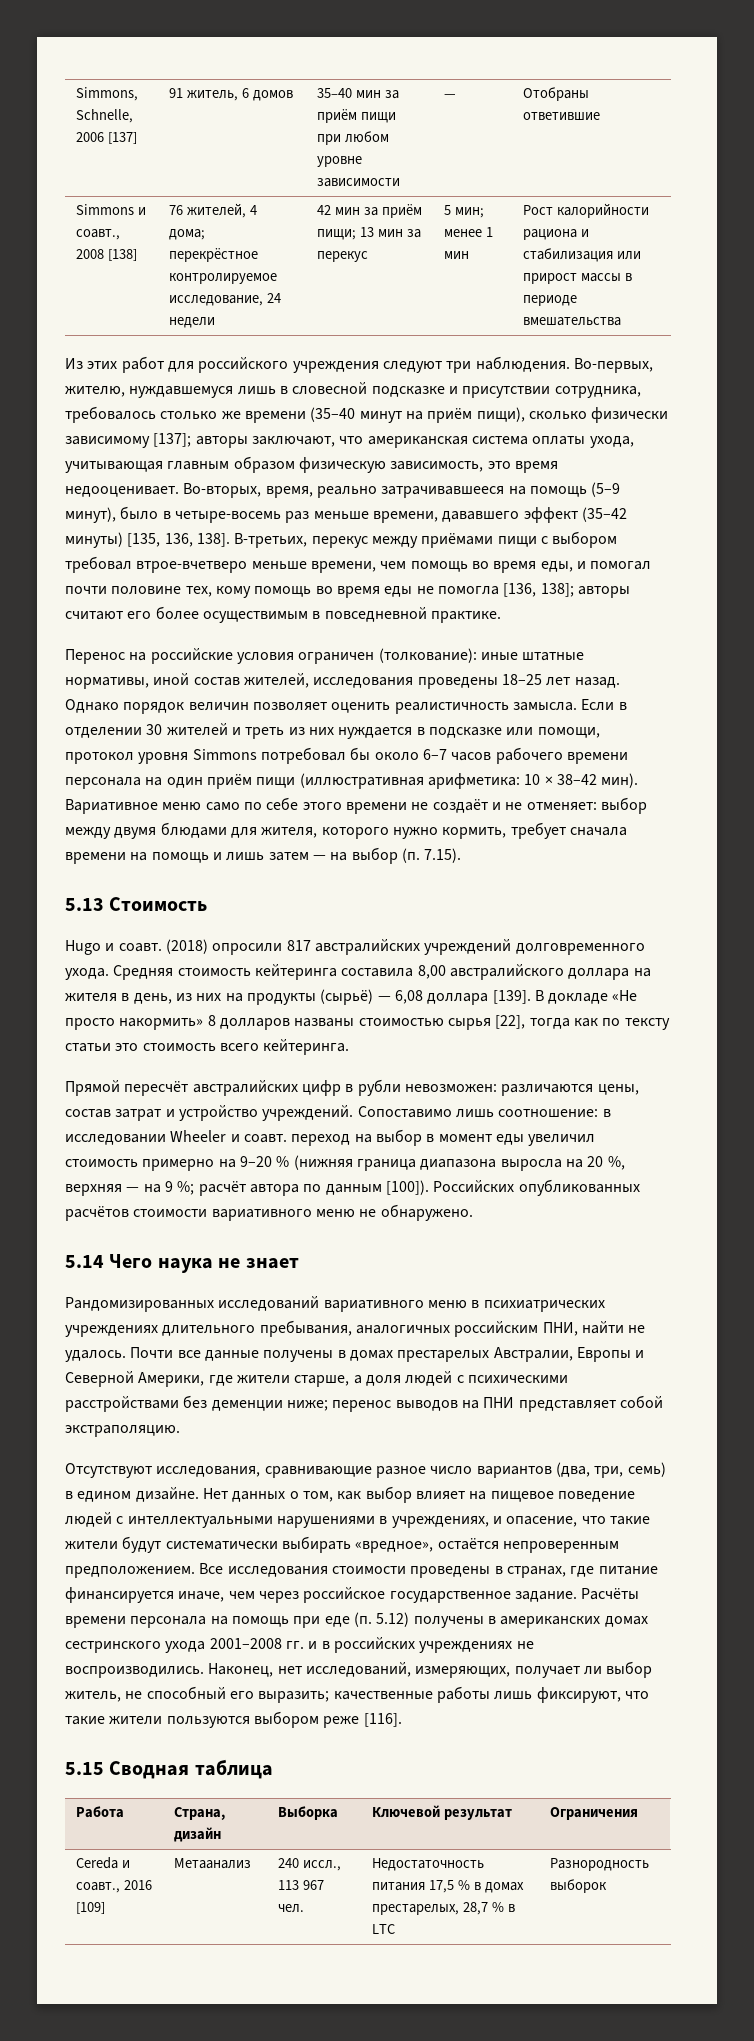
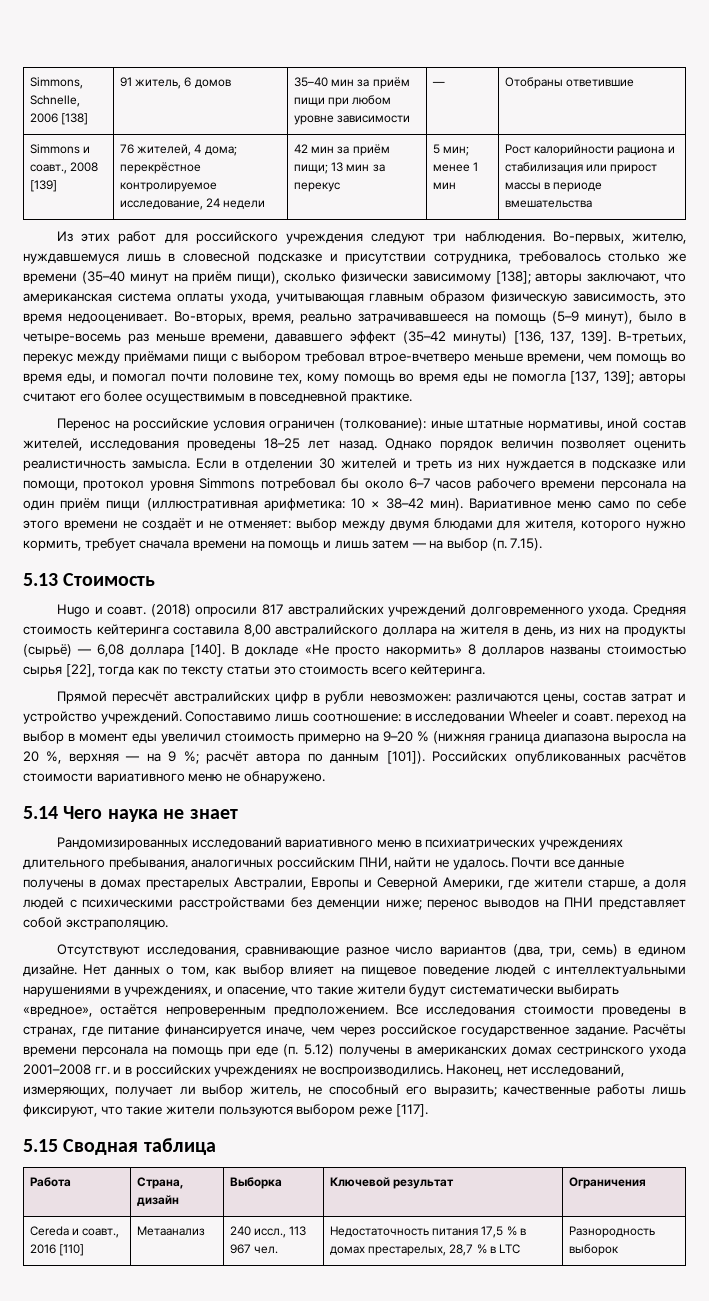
[108,132,138,144] [137] -> [61,113,89,125] [138]
[108,249,138,261] [138] -> [29,180,57,192] [139]
[153,433,192,447] [137]; -> [495,271,531,284] [138];
[127,533,230,547] [135, 136, 138]. -> [513,331,612,344] [136, 137, 139].
[503,583,574,597] [136, 138]; -> [570,371,635,384] [137, 139];
[492,990,531,1004] [139]. -> [190,644,226,657] [140].
[385,1180,429,1195] [100]). -> [386,751,425,764] [101]).
[363,1713,402,1727] [116]. -> [395,1104,428,1117] [117].
[76,1902,106,1914] [109] -> [59,1244,85,1256] [110]

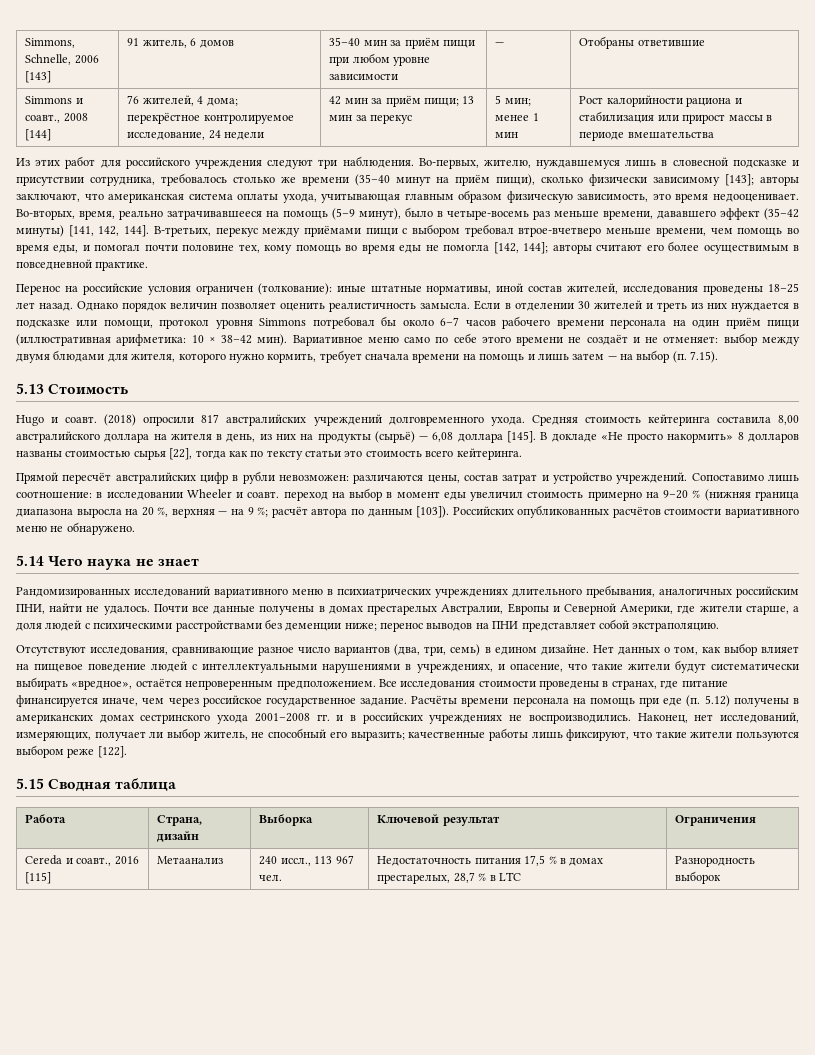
[61,113,89,125] [138] -> [25,71,52,83] [143]
[29,180,57,192] [139] -> [25,129,52,141] [144]
[495,271,531,284] [138]; -> [725,174,755,186] [143];
[513,331,612,344] [136, 137, 139]. -> [68,225,150,237] [141, 142, 144].
[570,371,635,384] [137, 139]; -> [493,242,549,254] [142, 144];
[190,644,226,657] [140]. -> [506,431,536,443] [145].
[386,751,425,764] [101]). -> [416,506,450,518] [103]).
[395,1104,428,1117] [117]. -> [97,746,127,758] [122].
[59,1244,85,1256] [110] -> [25,872,52,884] [115]

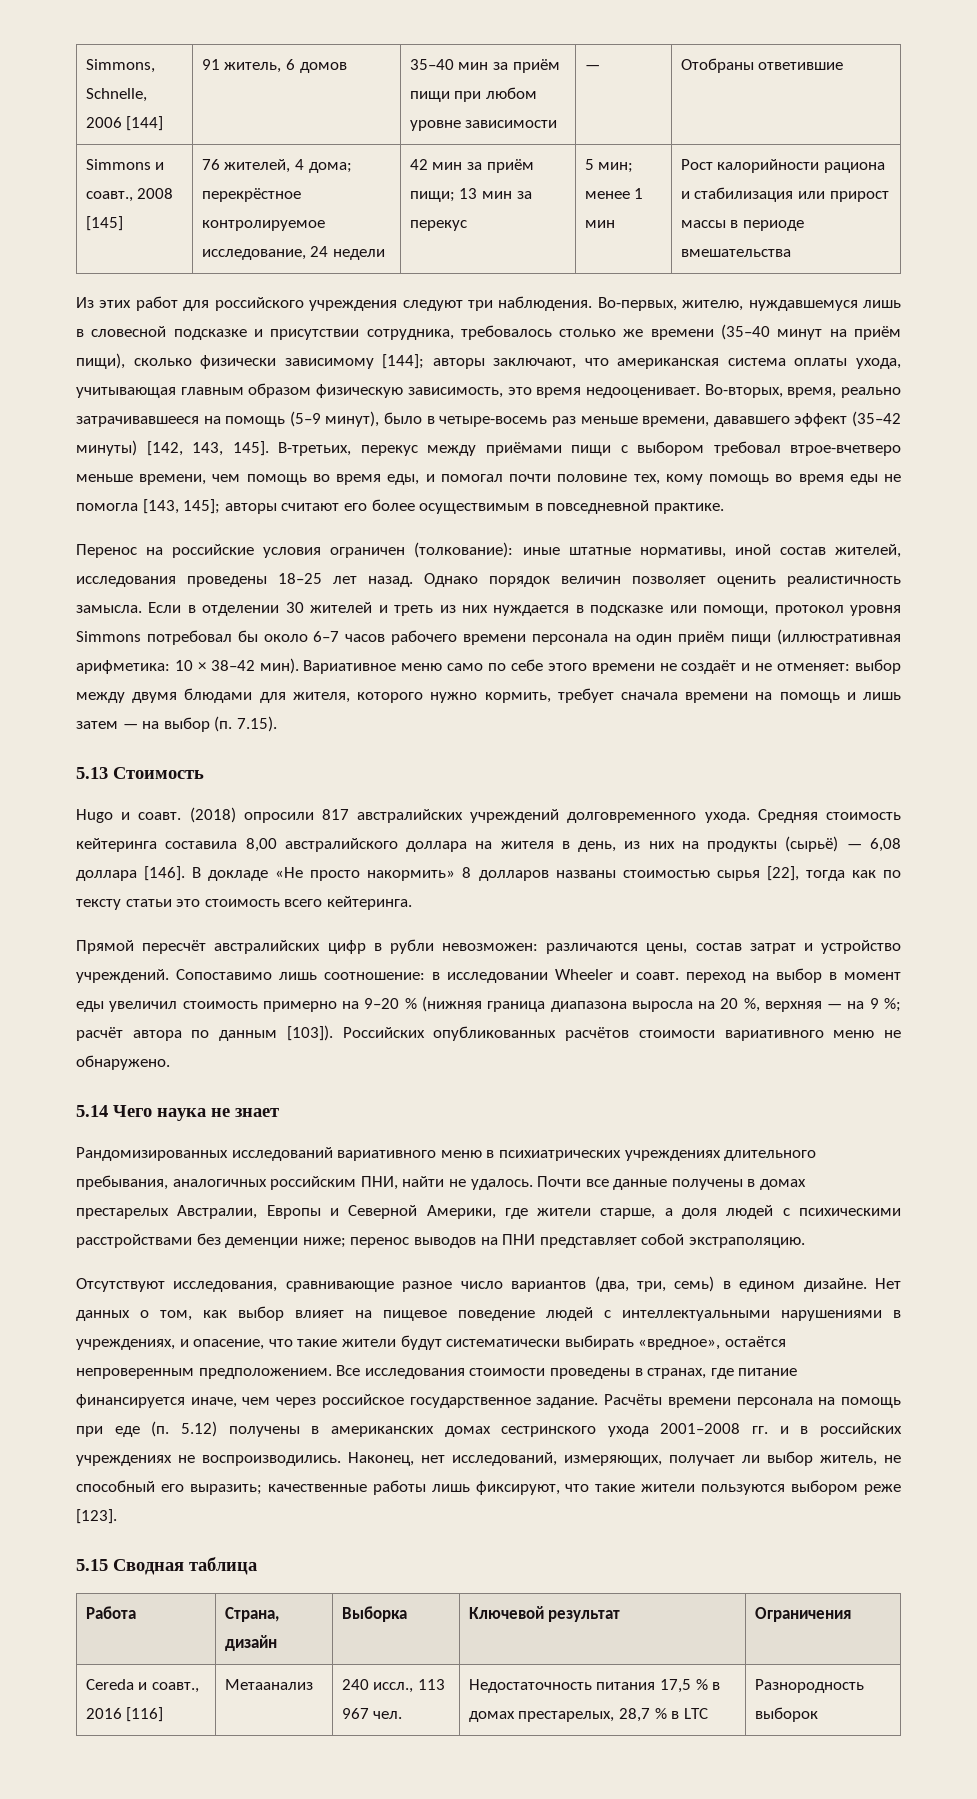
[25,71,52,83] [143] -> [126,116,164,131] [144]
[25,129,52,141] [144] -> [85,216,123,231] [145]
[725,174,755,186] [143]; -> [382,354,425,369] [144];
[68,225,150,237] [141, 142, 144]. -> [146,441,269,456] [142, 143, 145].
[493,242,549,254] [142, 144]; -> [142,499,221,514] [143, 145];
[506,431,536,443] [145]. -> [144,866,186,881] [146].
[97,746,127,758] [122]. -> [76,1509,117,1524] [123].
[25,872,52,884] [115] -> [126,1707,164,1722] [116]

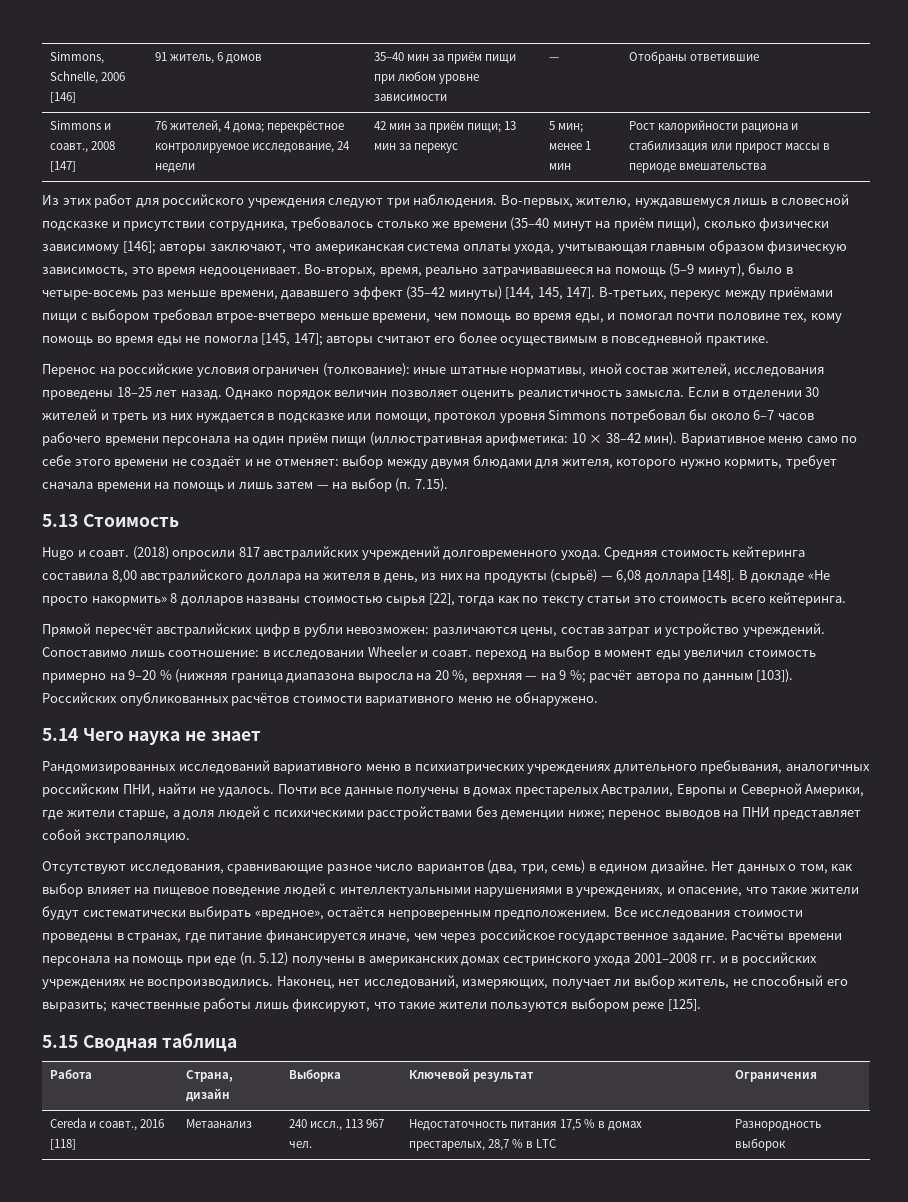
[126,116,164,131] [144] -> [49,92,76,103] [146]
[85,216,123,231] [145] -> [49,161,76,172] [147]
[382,354,425,369] [144]; -> [122,241,156,254] [146];
[146,441,269,456] [142, 143, 145]. -> [505,287,596,300] [144, 145, 147].
[142,499,221,514] [143, 145]; -> [261,333,323,346] [145, 147];
[144,866,186,881] [146]. -> [702,570,736,582] [148].
[76,1509,117,1524] [123]. -> [667,999,701,1011] [125].
[126,1707,164,1722] [116] -> [49,1139,76,1150] [118]

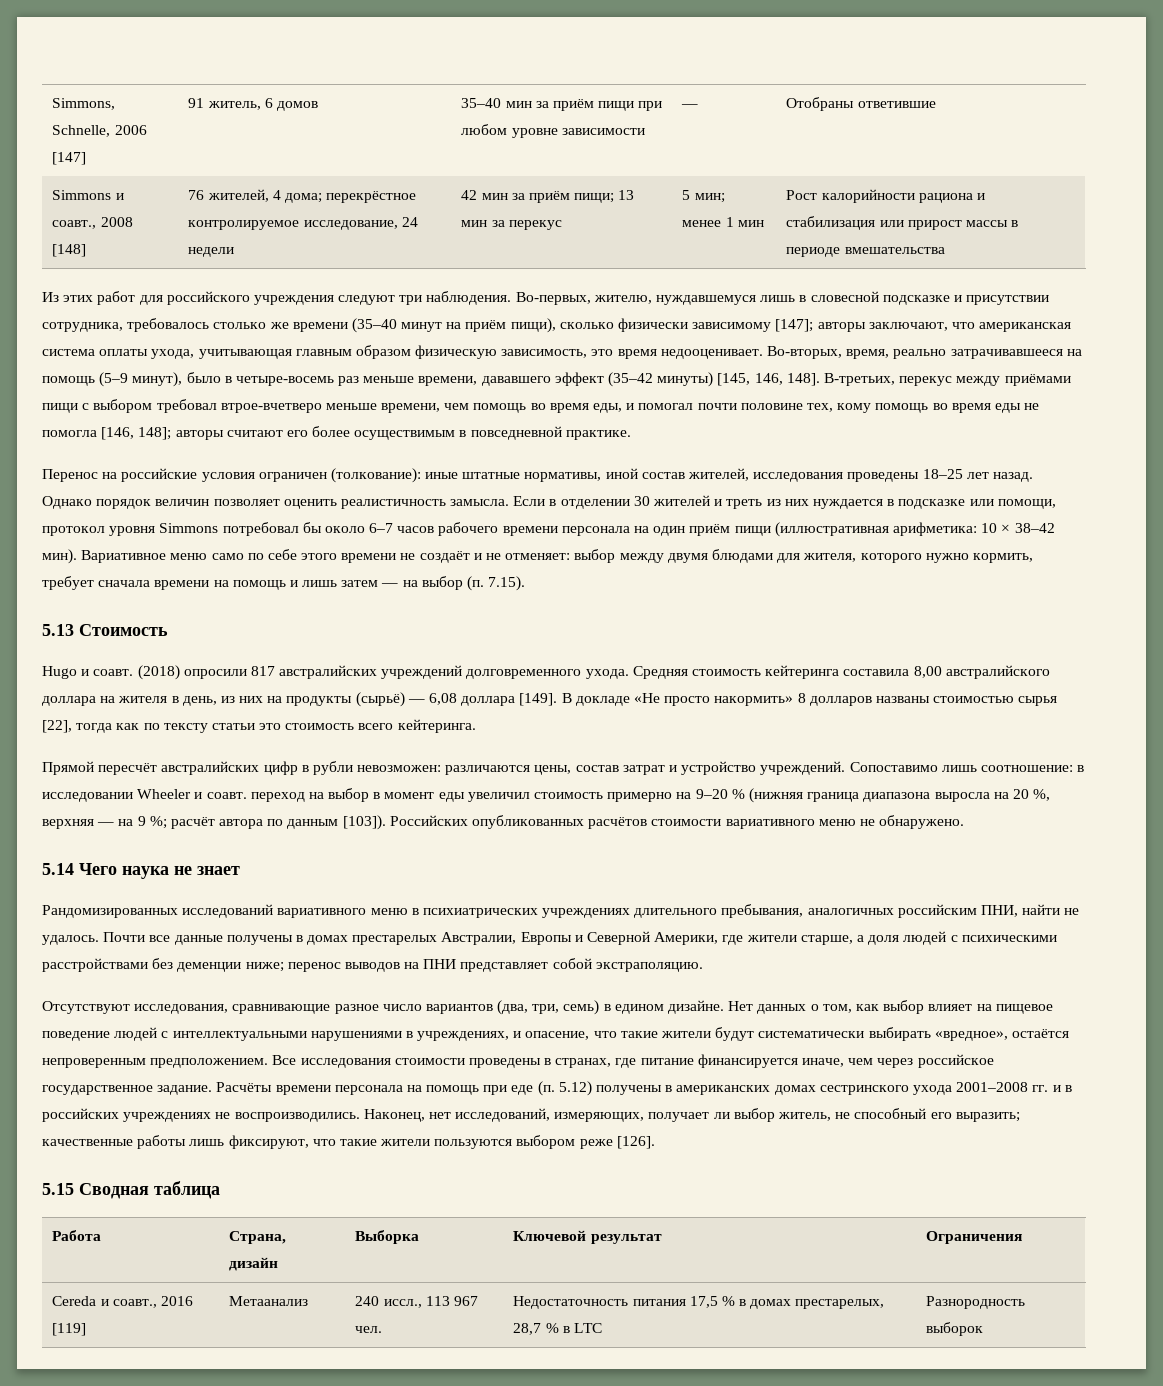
[49,92,76,103] [146] -> [52,152,87,165] [147]
[49,161,76,172] [147] -> [52,244,87,257] [148]
[122,241,156,254] [146]; -> [775,319,814,332] [147];
[505,287,596,300] [144, 145, 147]. -> [717,373,820,386] [145, 146, 148].
[261,333,323,346] [145, 147]; -> [101,427,172,440] [146, 148];
[702,570,736,582] [148]. -> [519,693,558,706] [149].
[667,999,701,1011] [125]. -> [616,1136,655,1149] [126].
[49,1139,76,1150] [118] -> [52,1323,87,1336] [119]

